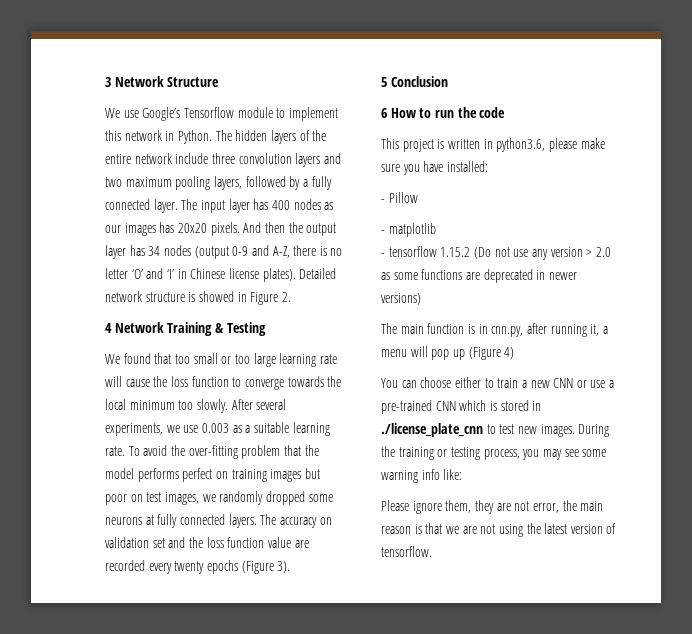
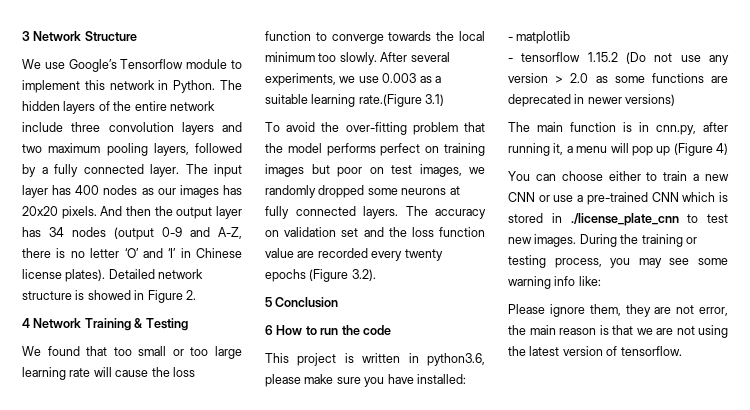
[105,446,125,456] rate. -> [358,94,445,107] rate.(Figure 3.1) //
[277,561,291,573] 3). -> [351,269,376,281] 3.2).
[381,192,418,203] // - Pillow -> (466, 379) none

